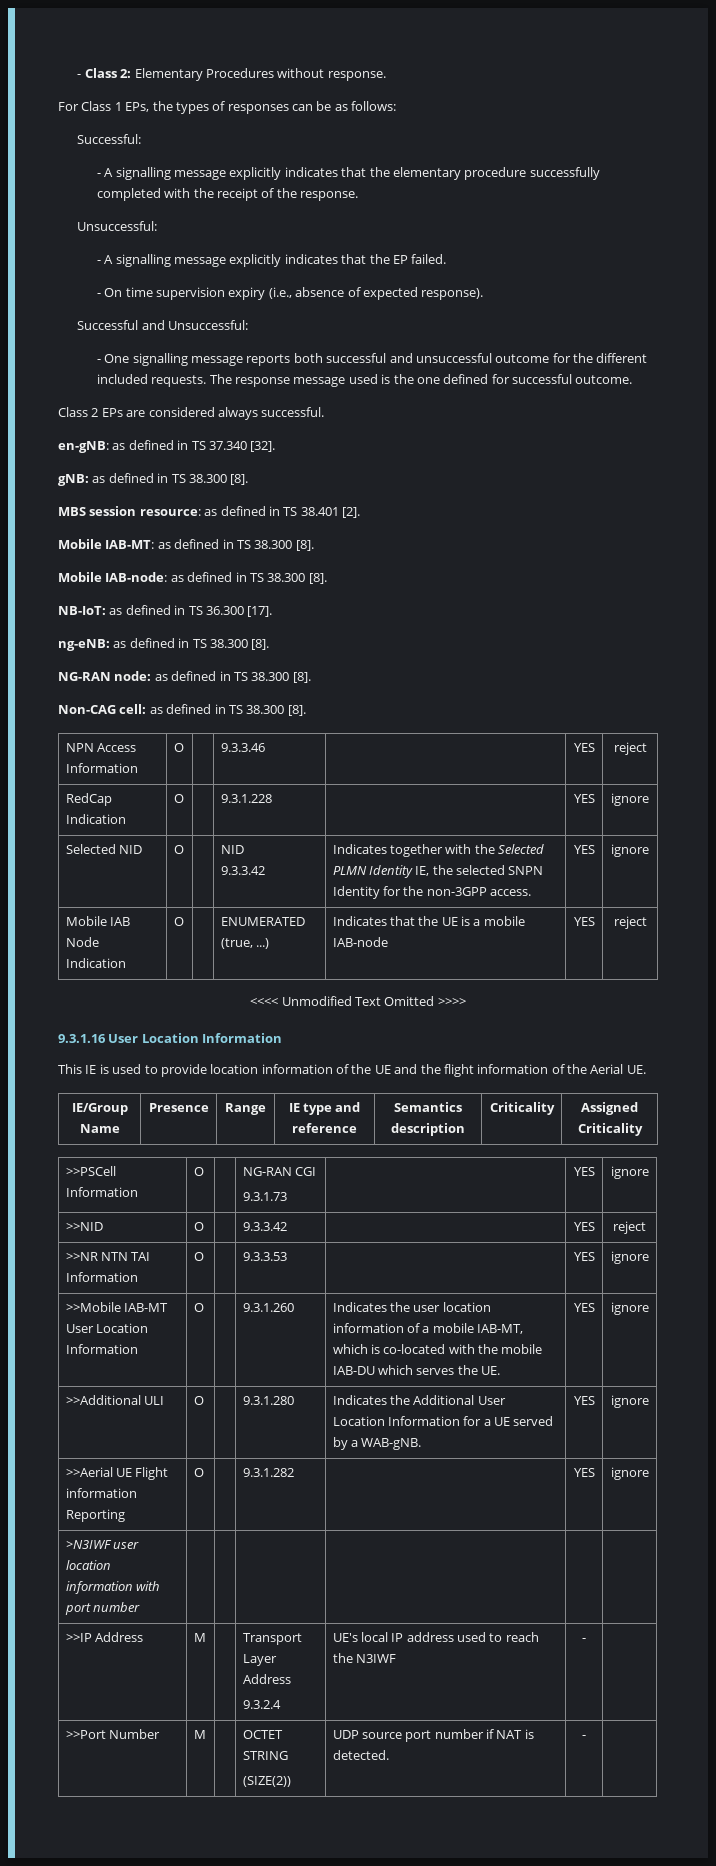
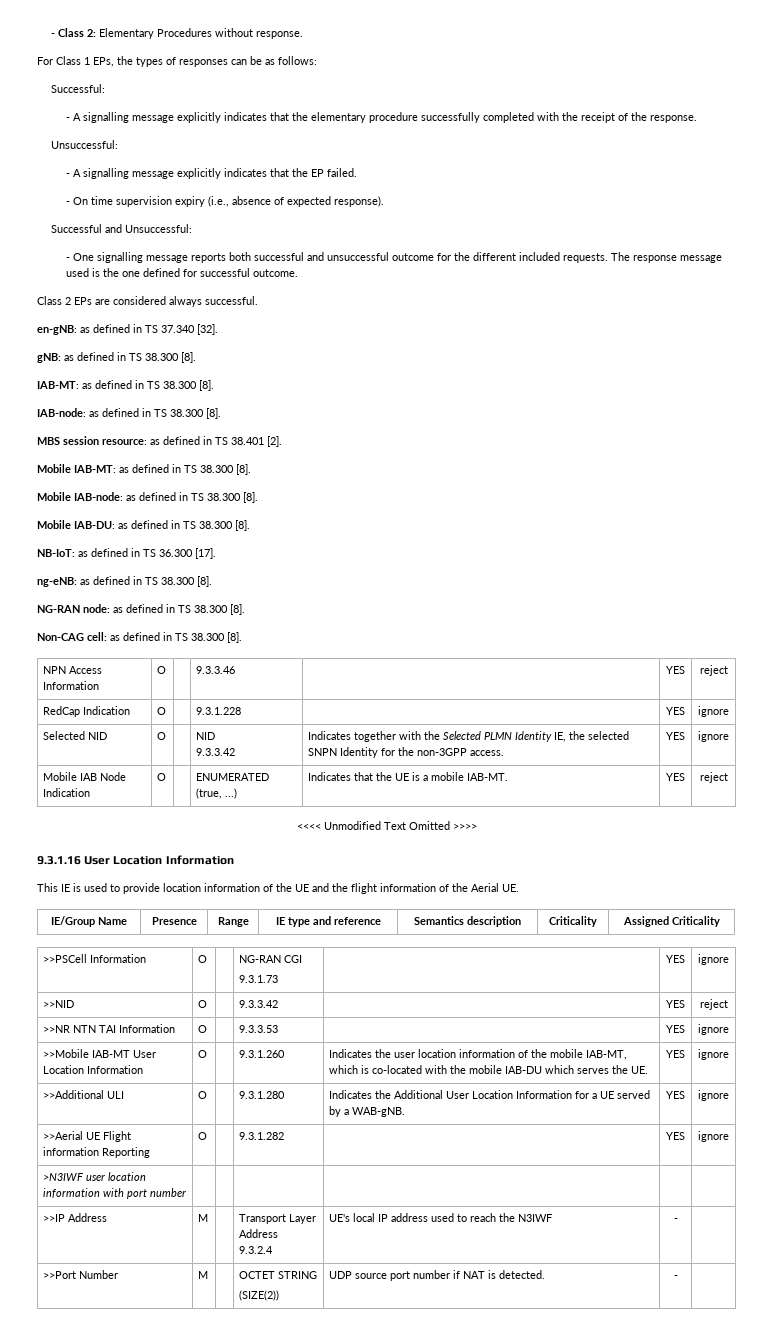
(249, 479) none -> [37,380,214,391] [37,408,221,419] // IAB-MT: as defined in TS 38.300 [8]. // IAB-node: as defined in TS 38.300 [8].
(327, 578) none -> [37,520,250,531] // Mobile IAB-DU: as defined in TS 38.300 [8].
[332,937,388,947] IAB-node -> [466,773,508,781] IAB-MT.
[422,1326,430,1333] a -> [530,1049,547,1058] the

